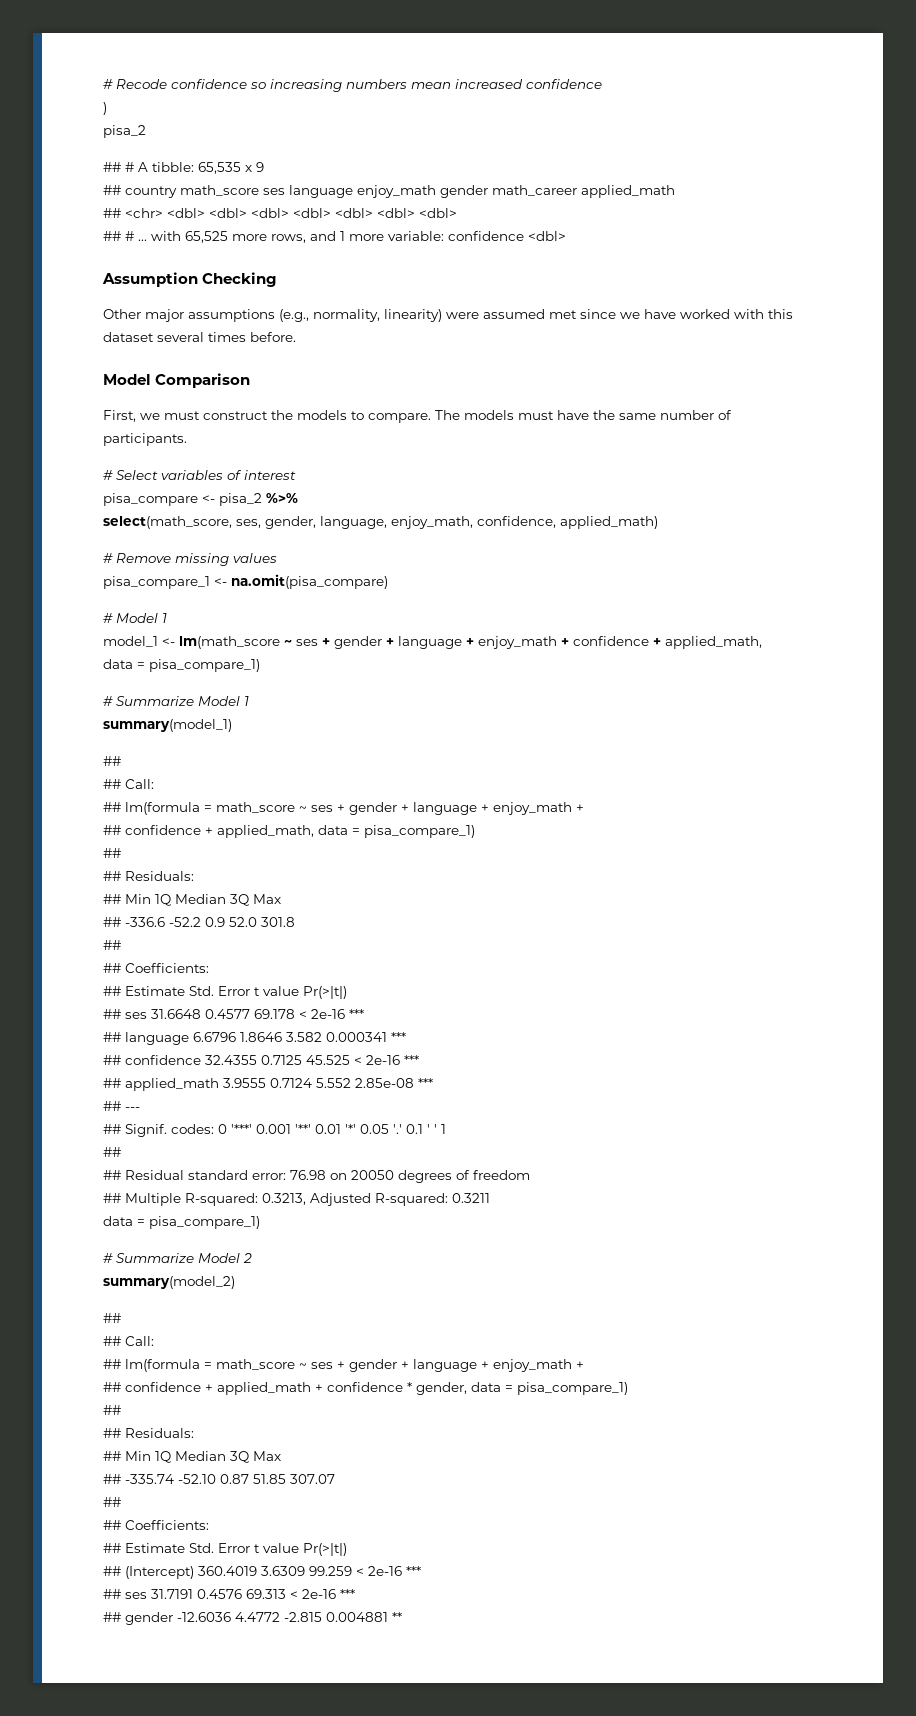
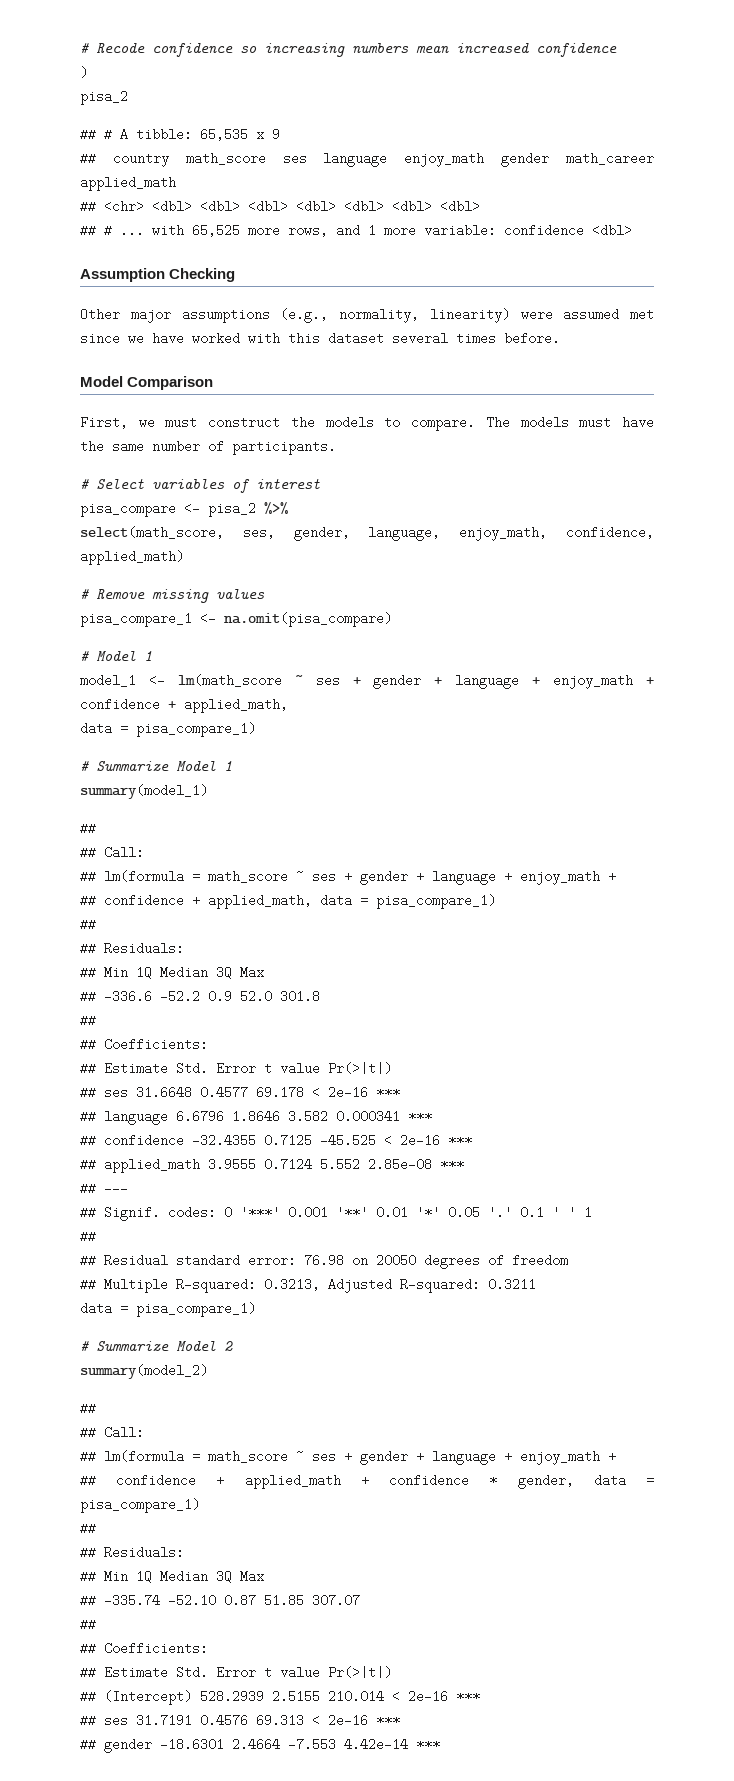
[205,1055,350,1065] 32.4355 0.7125 45.525 -> [192,1134,376,1147] -32.4355 0.7125 -45.525
[198,1566,352,1576] 360.4019 3.6309 99.259 -> [200,1690,384,1703] 528.2939 2.5155 210.014
[177,1612,402,1622] -12.6036 4.4772 -2.815 0.004881 ** -> [160,1738,440,1751] -18.6301 2.4664 -7.553 4.42e-14 ***

